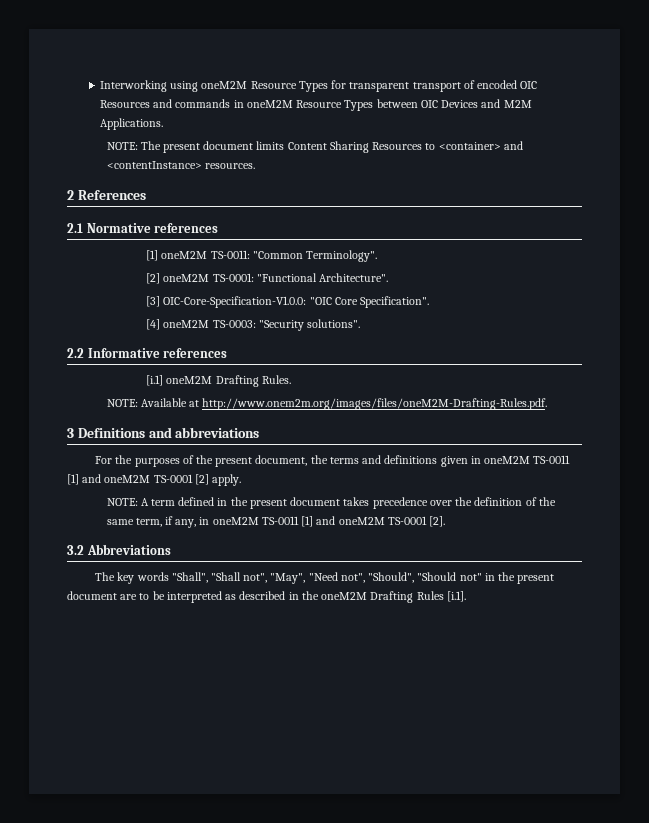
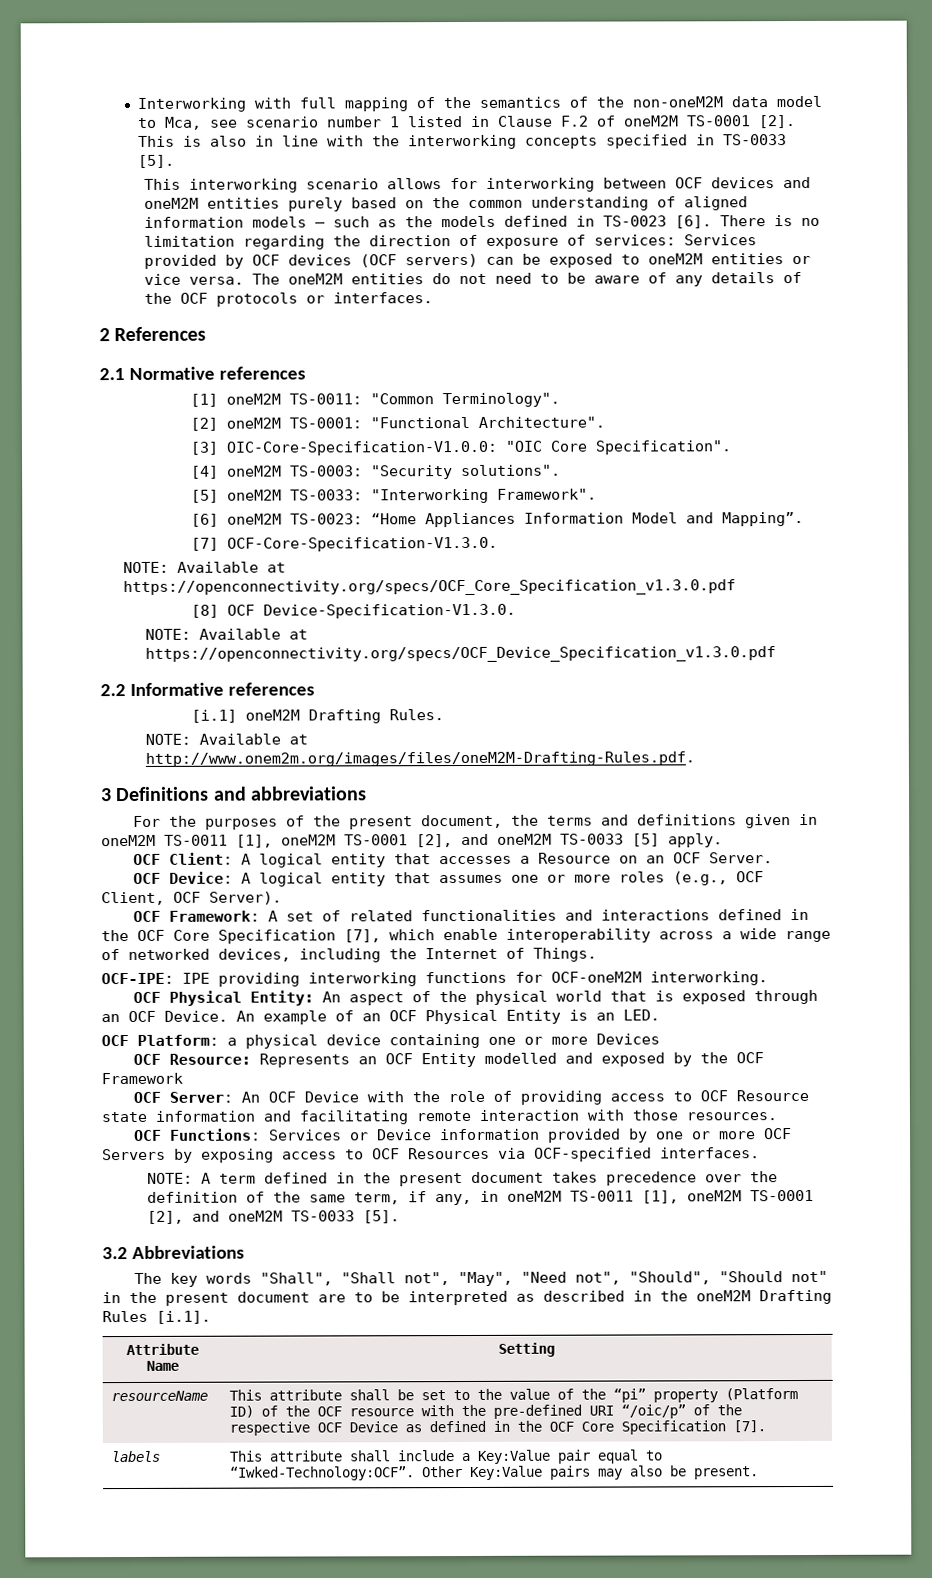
[170,80,538,92] [99,99,532,111] [99,118,163,130] [106,141,523,153] [106,161,255,169] using oneM2M Resource Types for transparent transport of encoded OIC Resources and commands in oneM2M Resource Types between OIC Devices and M2M Applications. // NOTE: The present document limits Content Sharing Resources to <container> and <contentInstance> resources. -> [254,95,823,112] [138,115,797,130] [138,134,788,150] [138,154,176,168] [144,176,812,193] [144,196,749,212] [144,215,821,229] [144,234,758,250] [144,253,812,269] [144,271,803,287] [144,292,434,307] with full mapping of the semantics of the non-oneM2M data model to Mca, see scenario number 1 listed in Clause F.2 of oneM2M TS-0001 [2]. This is also in line with the interworking concepts specified in TS-0033 [5]. // This interworking scenario allows for interworking between OCF devices and oneM2M entities purely based on the common understanding of aligned information models – such as the models defined in TS-0023 [6]. There is no limitation regarding the direction of exposure of services: Services provided by OCF devices (OCF servers) can be exposed to oneM2M entities or vice versa. The oneM2M entities do not need to be aware of any details of the OCF protocols or interfaces.
(360, 323) none -> [190,488,597,504] [190,511,804,528] [190,536,498,552] [122,561,286,574] [122,579,736,597] [190,603,516,619] [145,628,309,640] [145,646,777,663] // [5] oneM2M TS-0033: "Interworking Framework". // [6] oneM2M TS-0023: “Home Appliances Information Model and Mapping”. // [7] OCF-Core-Specification-V1.3.0. // NOTE: Available at https://openconnectivity.org/specs/OCF_Core_Specification_v1.3.0.pdf // [8] OCF Device-Specification-V1.3.0. // NOTE: Available at https://openconnectivity.org/specs/OCF_Device_Specification_v1.3.0.pdf
[67,474,242,486] [1] and oneM2M TS-0001 [2] apply. -> [236,833,723,848] [133,852,774,868] [133,871,765,887] [101,891,282,906] [133,908,810,922] [101,928,831,944] [101,947,597,963] [101,971,768,987] [133,989,819,1006] [101,1009,660,1025] [101,1033,660,1049] [133,1052,765,1068] [101,1072,183,1085] [133,1089,810,1105] [101,1109,777,1125] [134,1128,793,1143] [102,1147,760,1163] [1], oneM2M TS-0001 [2], and oneM2M TS-0033 [5] apply. // OCF Client: A logical entity that accesses a Resource on an OCF Server. // OCF Device: A logical entity that assumes one or more roles (e.g., OCF Client, OCF Server). // OCF Framework: A set of related functionalities and interactions defined in the OCF Core Specification [7], which enable interoperability across a wide range of networked devices, including the Internet of Things. // OCF-IPE: IPE providing interworking functions for OCF-oneM2M interworking. // OCF Physical Entity: An aspect of the physical world that is exposed through an OCF Device. An example of an OCF Physical Entity is an LED. // OCF Platform: a physical device containing one or more Devices // OCF Resource: Represents an OCF Entity modelled and exposed by the OCF Framework // OCF Server: An OCF Device with the role of providing access to OCF Resource state information and facilitating remote interaction with those resources. // OCF Functions: Services or Device information provided by one or more OCF Servers by exposing access to OCF Resources via OCF-specified interfaces.
[301,516,446,527] [1] and oneM2M TS-0001 [2]. -> [642,1189,815,1204] [147,1210,401,1224] [1], oneM2M TS-0001 [2], and oneM2M TS-0033 [5].
(466, 596) none -> [125,1343,199,1356] [145,1360,179,1371] [498,1342,555,1357] [110,1390,208,1402] [228,1388,798,1403] [228,1404,742,1419] [228,1420,766,1436] [110,1450,160,1463] [228,1449,662,1464] [229,1465,759,1481] // Attribute Name | Setting // resourceName | This attribute shall be set to the value of the “pi” property (Platform ID) of the OCF resource with the pre-defined URI “/oic/p” of the respective OCF Device as defined in the OCF Core Specification [7]. // labels | This attribute shall include a Key:Value pair equal to “Iwked-Technology:OCF”. Other Key:Value pairs may also be present.

